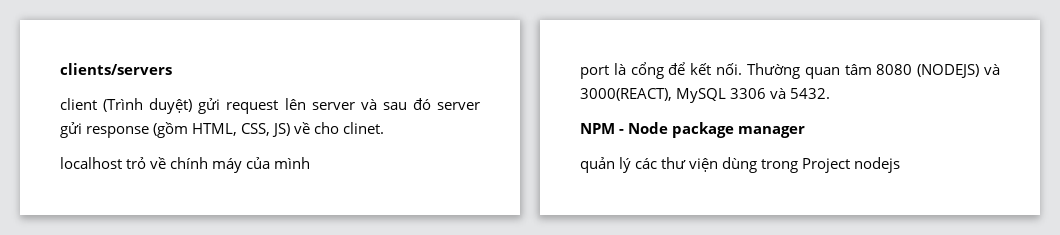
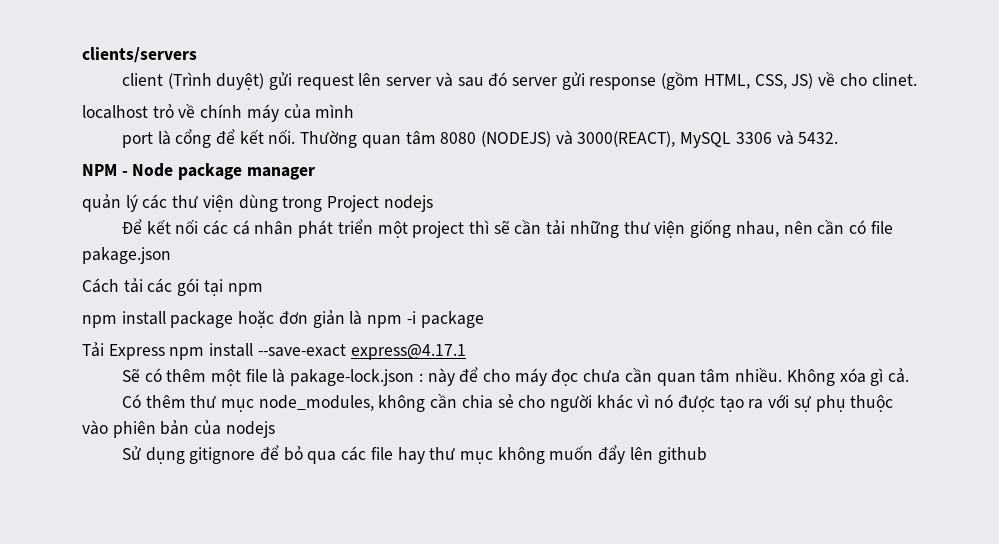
(901, 165) none -> [121,219,893,238] [82,247,171,264] [82,278,263,296] [82,310,484,328] [82,342,466,360] [121,367,910,386] [121,394,894,412] [82,420,275,438] [121,445,707,464] // Để kết nối các cá nhân phát triển một project thì sẽ cần tải những thư viện giống nhau, nên cần có file pakage.json // Cách tải các gói tại npm // npm install package hoặc đơn giản là npm -i package // Tải Express npm install --save-exact express@4.17.1 // Sẽ có thêm một file là pakage-lock.json : này để cho máy đọc chưa cần quan tâm nhiều. Không xóa gì cả. // Có thêm thư mục node_modules, không cần chia sẻ cho người khác vì nó được tạo ra với sự phụ thuộc vào phiên bản của nodejs // Sử dụng gitignore để bỏ qua các file hay thư mục không muốn đẩy lên github

